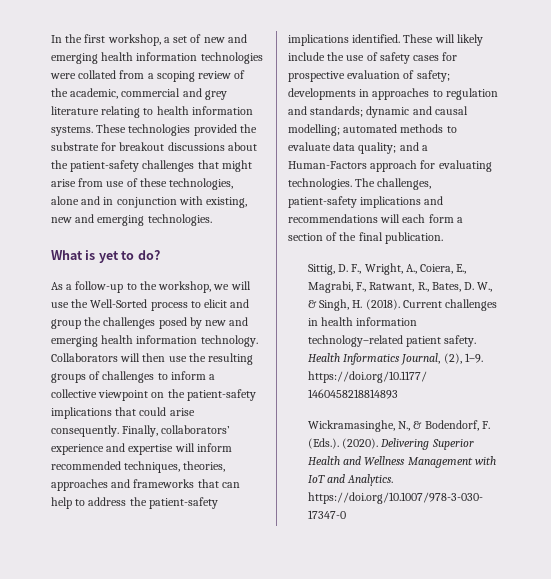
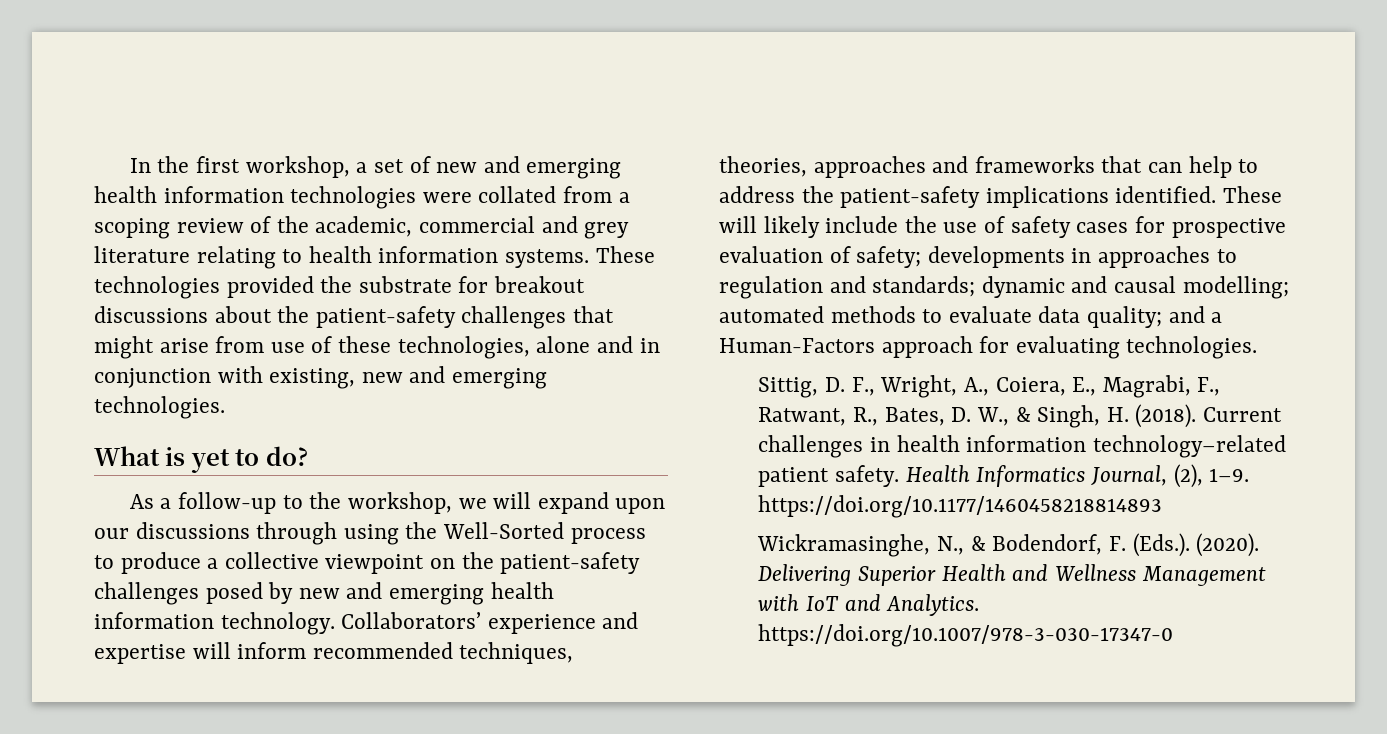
[51,299,250,311] [51,317,102,329] use the Well-Sorted process to elicit and group the -> [537,492,666,514] [94,522,646,545] [94,552,641,574] expand upon our discussions through using the Well-Sorted process to produce a collective viewpoint on the patient-safety
[51,353,254,365] [51,371,216,383] [51,389,256,401] [51,407,195,419] [51,425,231,437] Collaborators will then use the resulting groups of challenges to inform a collective viewpoint on the patient-safety implications that could arise consequently. Finally, collaborators’ -> [341,612,482,629] Collaborators’
[355,178,432,190] [288,196,444,208] [288,214,463,223] [288,232,443,244] The challenges, patient-safety implications and recommendations will each form a section of the final publication. -> (1258, 347) none

